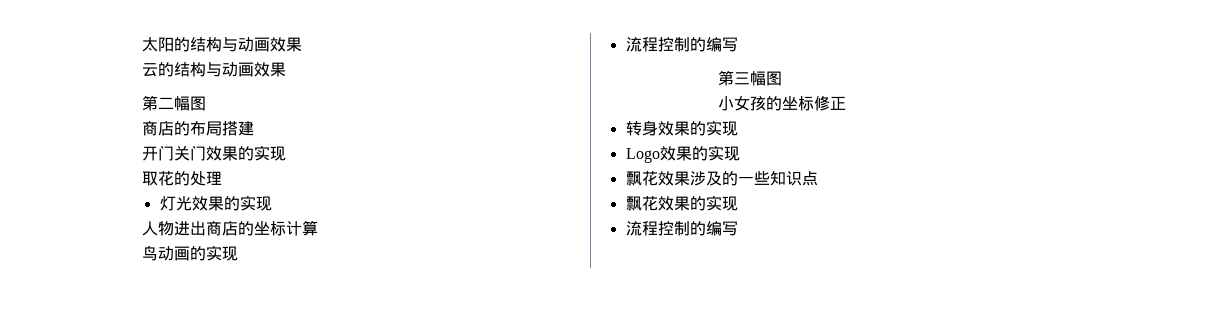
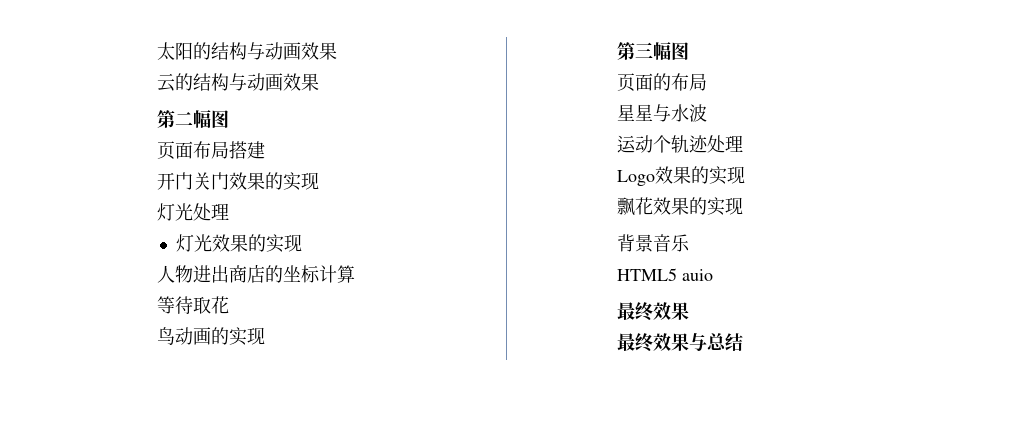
[142,121,191,136] 商店的 -> [156,141,193,160] 页面
[142,171,191,186] 取花的 -> [156,203,193,221] 灯光
(319, 228) none -> [156,296,229,314] // 等待取花
[625,37,738,52] // 流程控制的编写 -> (265, 336) none
[718,95,847,111] [625,120,738,136] [625,145,740,163] [625,171,818,186] [625,195,738,211] [625,221,738,236] 小女孩的坐标修正 // 转身效果的实现 // Logo效果的实现 // 飘花效果涉及的一些知识点 // 飘花效果的实现 // 流程控制的编写 -> [616,73,707,92] [616,104,707,122] [616,135,743,153] [616,166,745,186] [616,197,743,216] [616,234,690,252] [616,268,713,281] [616,302,689,321] [616,333,743,352] 页面的布局 // 星星与水波 // 运动个轨迹处理 // Logo效果的实现 // 飘花效果的实现 // 背景音乐 // HTML5 auio // 最终效果 // 最终效果与总结

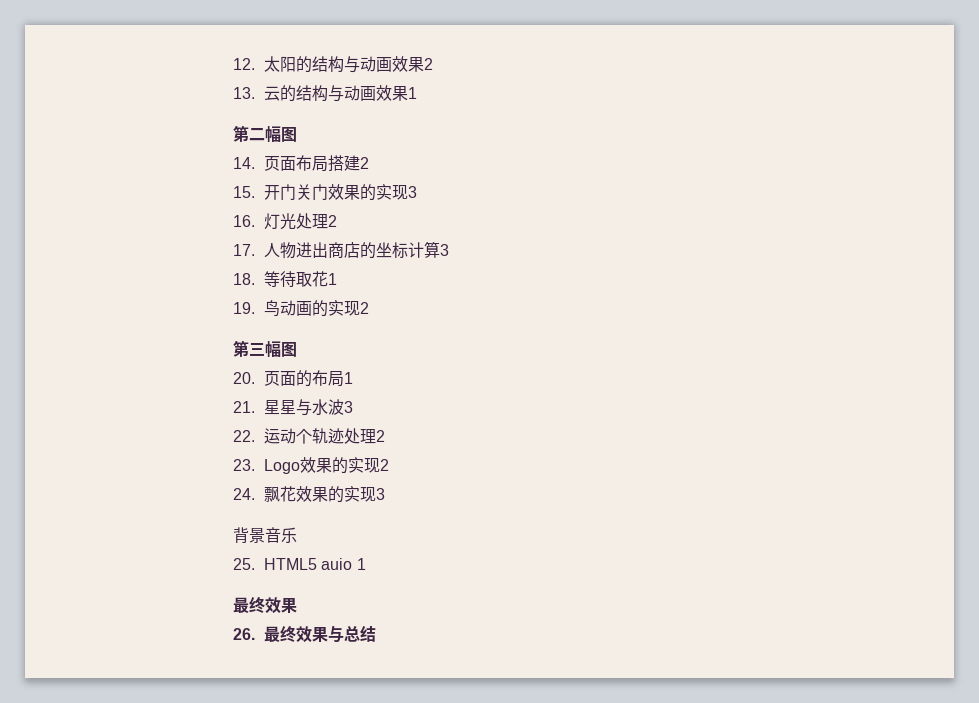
(156, 51) none -> [232,58,255,70] 12.
(337, 51) // -> [424,58,434,70] [232,87,255,99] 2 // 13.
(319, 82) none -> [408,87,418,99] 1
(229, 119) none -> [232,157,255,169] 14.
(265, 150) // -> [360,157,370,169] [232,186,255,198] 2 // 15.
(319, 181) // -> [408,186,418,198] [232,215,255,227] 3 // 16.
[176,234,303,253] // 灯光效果的实现 // -> [328,215,338,227] [232,244,255,256] 2 // 17.
(355, 274) // -> [440,244,450,256] [232,273,255,285] 3 // 18.
(229, 305) // -> [328,273,338,285] [232,302,255,314] 1 // 19.
(265, 336) none -> [360,302,370,314] 2
(689, 51) none -> [232,372,255,384] 20.
(707, 82) // -> [344,372,354,384] [232,401,255,413] 1 // 21.
(707, 113) // -> [344,401,354,413] [232,430,255,442] 3 // 22.
(743, 143) // -> [376,430,386,442] [232,459,255,471] 2 // 23.
(745, 175) // -> [380,459,390,471] [232,488,255,500] 2 // 24.
(743, 206) none -> [376,488,386,500] 3
(690, 243) none -> [232,558,255,570] 25.
(713, 275) none -> [356,558,366,570] 1
(689, 311) none -> [232,628,255,640] 26.

